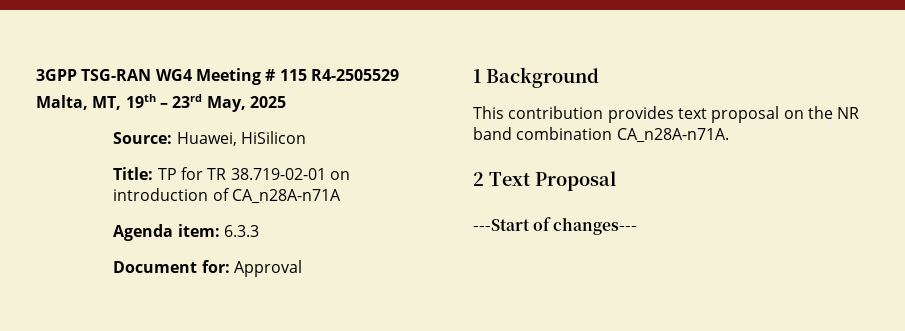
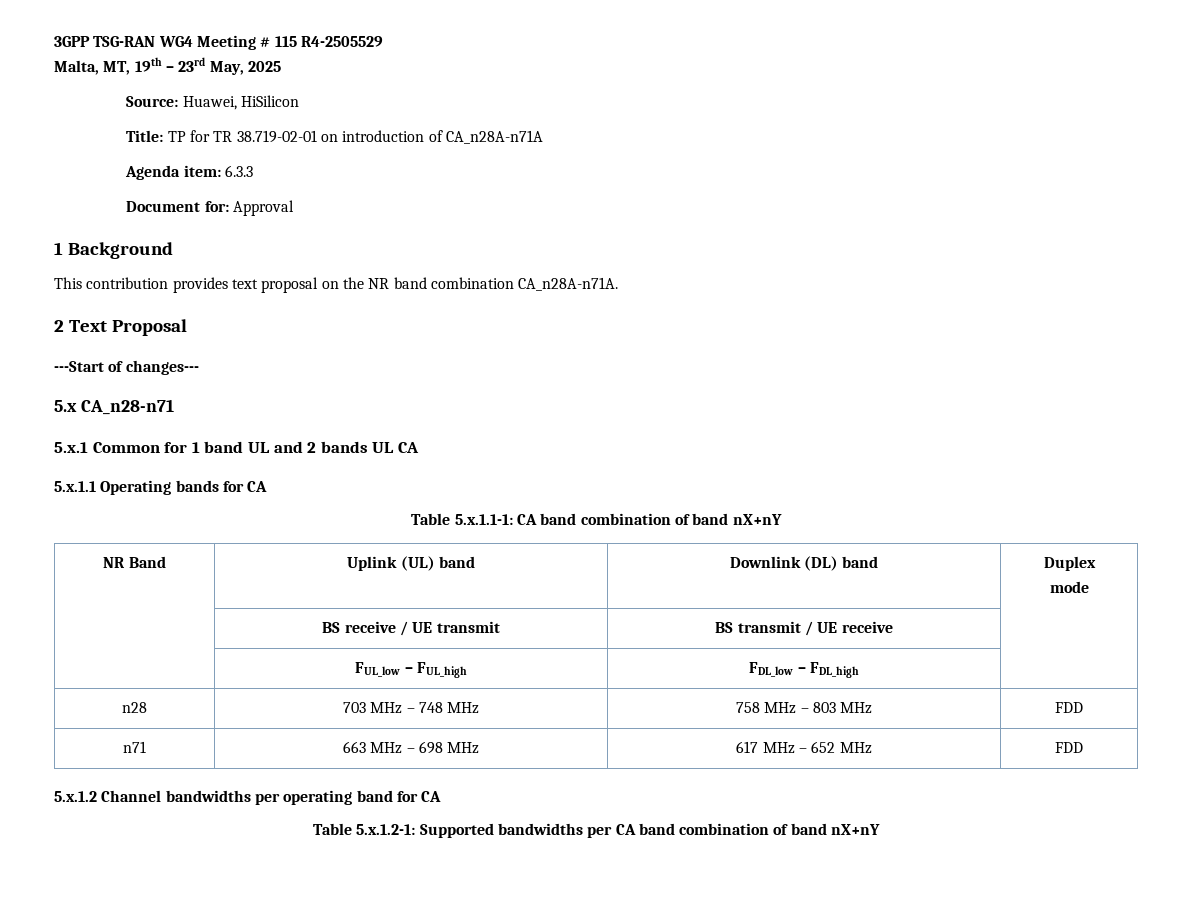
(638, 226) none -> [54,399,174,415] [54,441,419,453] [54,480,268,495] [411,513,782,525] [103,556,166,568] [347,556,475,571] [729,556,879,571] [1043,556,1096,571] [1049,581,1089,593] [322,621,500,636] [715,621,893,636] [355,662,467,678] [749,662,859,678] [122,702,147,713] [342,702,480,714] [735,702,873,714] [1055,702,1083,713] [123,741,146,753] [342,741,480,754] [736,741,872,754] [1055,742,1083,753] [54,790,442,805] [312,823,881,838] // 5.x CA_n28-n71 // 5.x.1 Common for 1 band UL and 2 bands UL CA // 5.x.1.1 Operating bands for CA // Table 5.x.1.1-1: CA band combination of band nX+nY // NR Band | Uplink (UL) band | Downlink (DL) band | Duplex // mode // | BS receive / UE transmit | BS transmit / UE receive | // | FUL_low – FUL_high | FDL_low – FDL_high | // n28 | 703 MHz – 748 MHz | 758 MHz – 803 MHz | FDD // n71 | 663 MHz – 698 MHz | 617 MHz – 652 MHz | FDD // 5.x.1.2 Channel bandwidths per operating band for CA // Table 5.x.1.2-1: Supported bandwidths per CA band combination of band nX+nY

